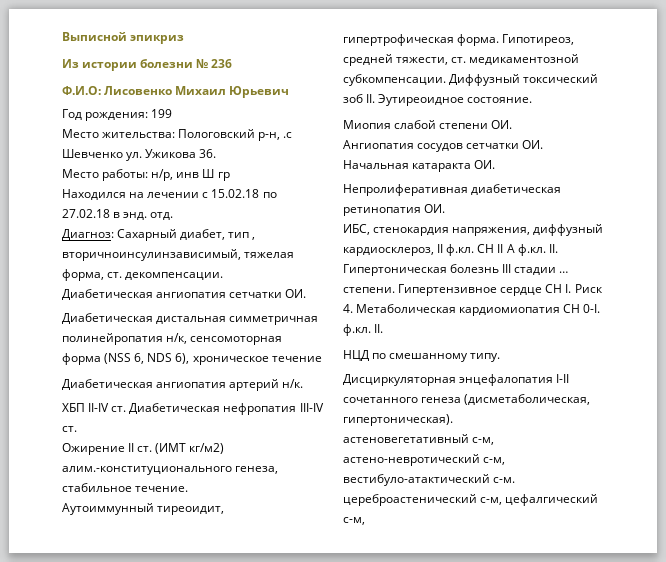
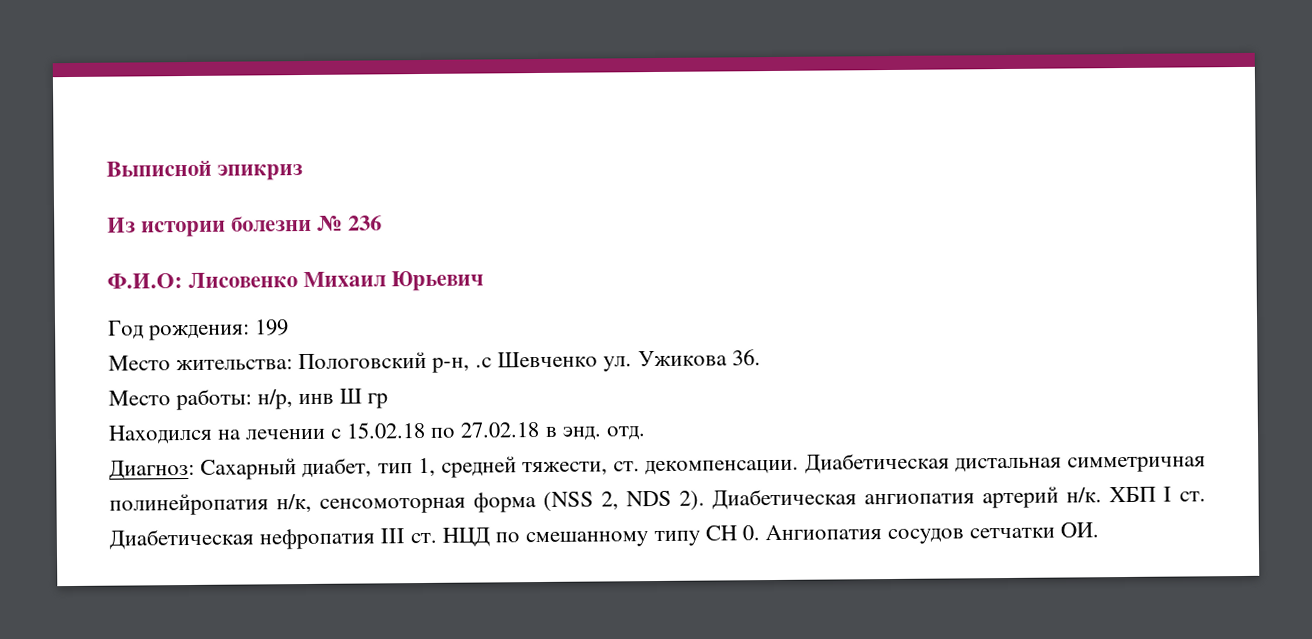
[252,237,256,240] [62,249,295,261] [62,269,224,281] [62,289,307,300] , вторичноинсулинзависимый, тяжелая форма, ст. декомпенсации. // Диабетическая ангиопатия сетчатки ОИ. // -> [417,456,800,478] 1, средней тяжести, ст. декомпенсации.
[134,353,322,365] 6, NDS 6), хроническое течение // -> [601,490,705,511] 2, NDS 2).
[62,403,110,412] // ХБП II-IV -> [1109,486,1172,503] ХБП I
[299,403,324,412] [62,426,77,432] [62,443,225,455] [62,466,279,475] [62,483,189,492] [62,503,225,515] [343,34,575,46] [343,54,580,66] [343,74,599,86] [343,94,533,106] [343,120,513,129] [343,140,544,152] [343,160,496,172] [343,184,562,196] [343,204,446,216] [343,224,604,236] [343,244,558,256] [343,264,569,276] [343,284,603,296] [343,304,601,316] [343,324,384,336] [343,350,501,362] [343,374,570,386] [343,394,591,405] [343,414,453,426] [343,434,495,445] [343,454,506,466] [343,474,516,486] [343,494,599,506] [343,517,365,525] III-IV ст. // Ожирение II ст. (ИМТ кг/м2) алим.-конституционального генеза, стабильное течение. // Аутоиммунный тиреоидит, гипертрофическая форма. Гипотиреоз, средней тяжести, ст. медикаментозной субкомпенсации. Диффузный токсический зоб II. Эутиреоидное состояние. // Миопия слабой степени ОИ. // Ангиопатия сосудов сетчатки ОИ. Начальная катаракта ОИ. // Непролиферативная диабетическая ретинопатия ОИ. // ИБС, стенокардия напряжения, диффузный кардиосклероз, II ф.кл. СН II А ф.кл. II. Гипертоническая болезнь III стадии … степени. Гипертензивное сердце СН I. Риск 4. Метаболическая кардиомиопатия СН 0-I. ф.кл. II. // НЦД по смешанному типу. // Дисциркуляторная энцефалопатия I-II сочетанного генеза (дисметаболическая, гипертоническая). // астеновегетативный с-м, астено-невротический с-м, вестибуло-атактический с-м. цереброастенический с-м, цефалгический с-м, -> [380,522,1099,548] III ст. НЦД по смешанному типу СН 0. Ангиопатия сосудов сетчатки ОИ.

